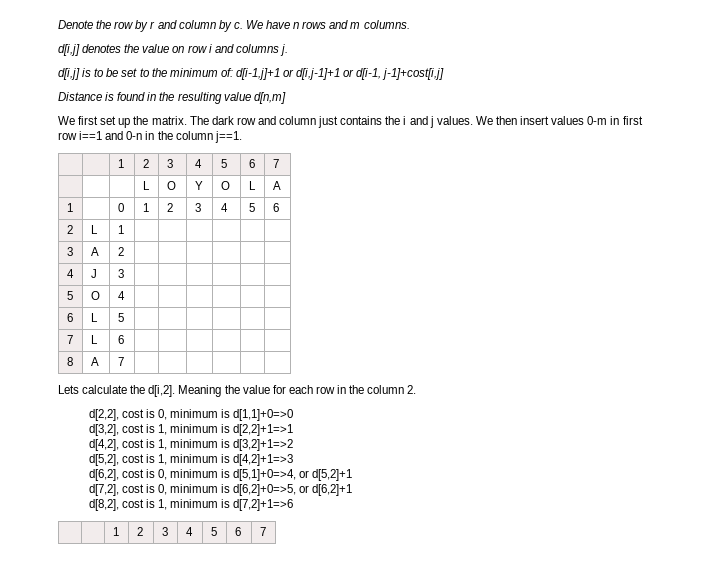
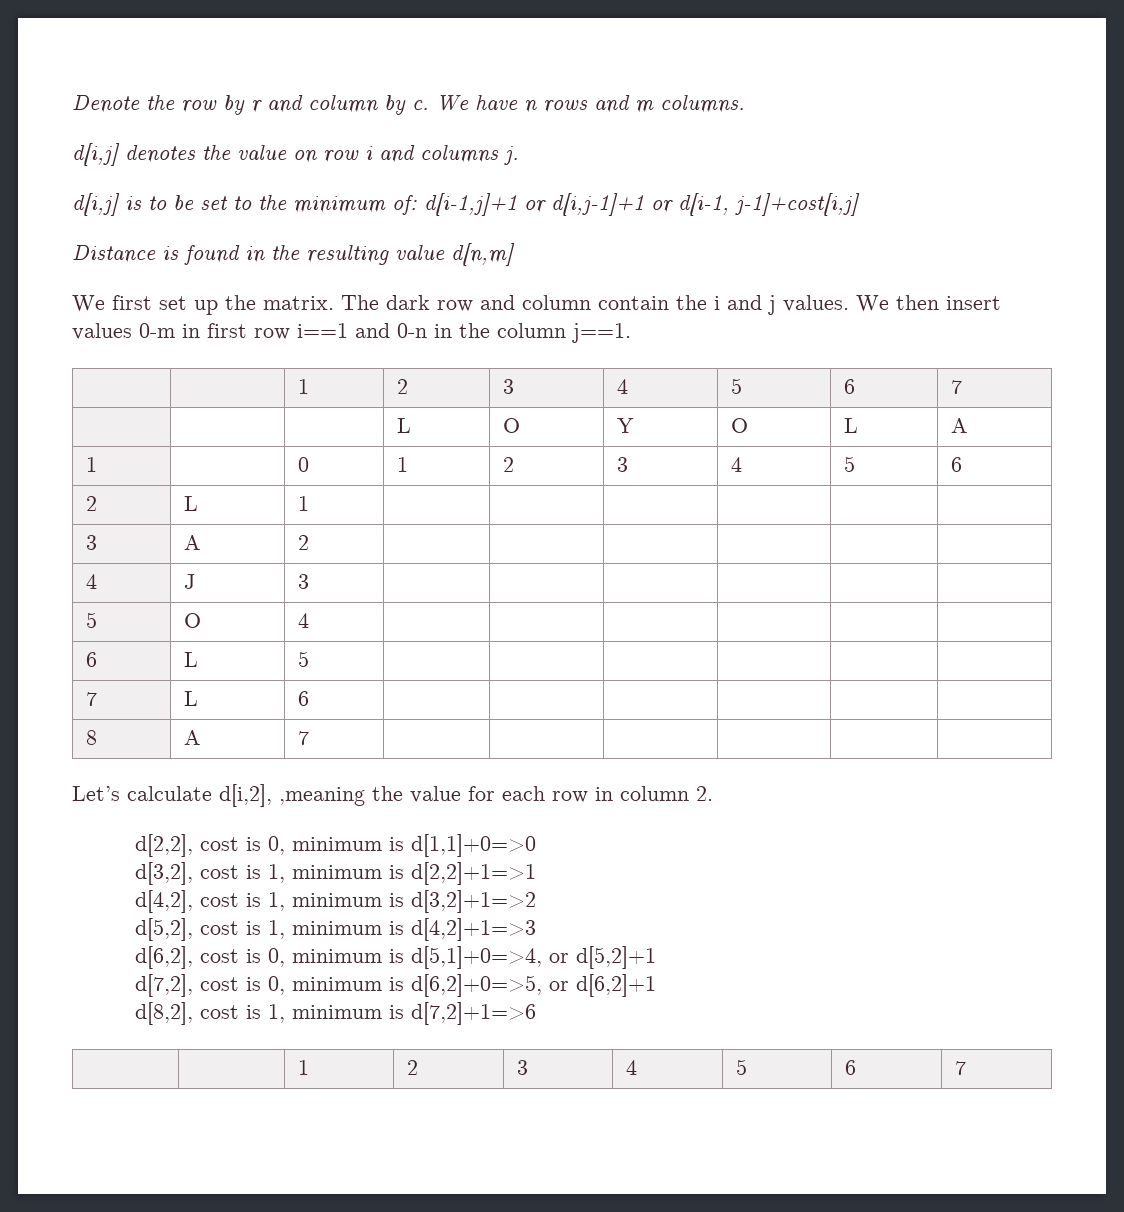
[318,116,383,128] just contains -> [598,296,669,310] contain
[58,385,222,397] Lets calculate the d[i,2]. Meaning -> [72,784,365,807] Let’s calculate d[i,2], ,meaning
[349,385,365,394] the -> (613, 794) none

